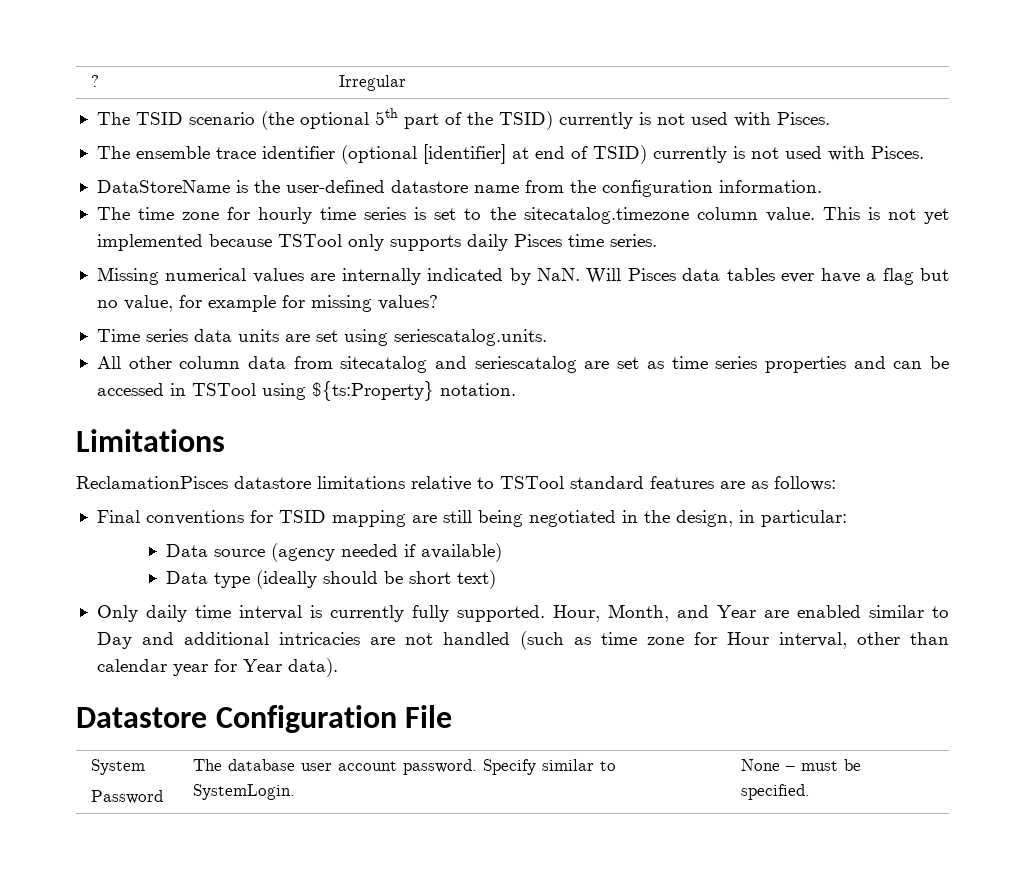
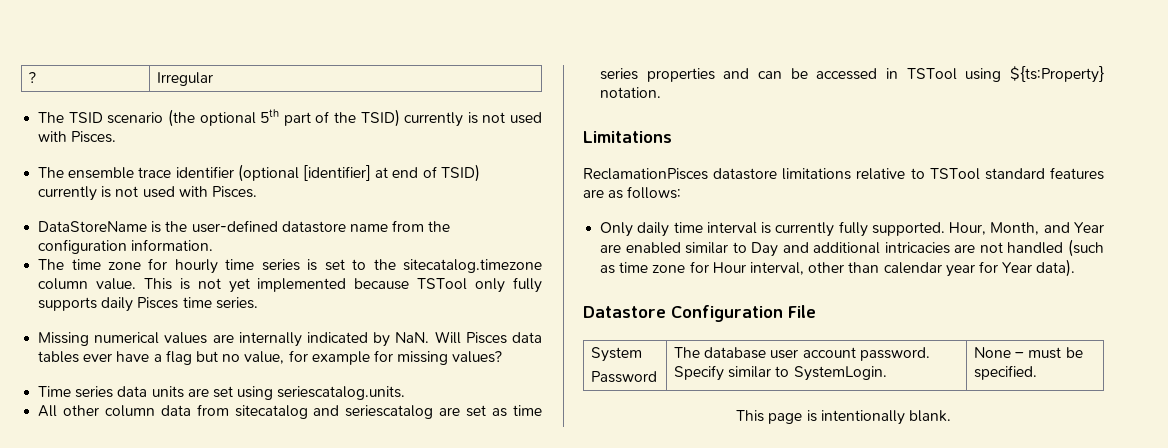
(384, 242) none -> [513,277,542,293] fully
[96,510,847,527] [165,543,502,562] [165,570,496,589] // Final conventions for TSID mapping are still being negotiated in the design, in particular: // Data source (agency needed if available) // Data type (ideally should be short text) -> (682, 192) none
(810, 792) none -> [736,410,951,425] // This page is intentionally blank.

